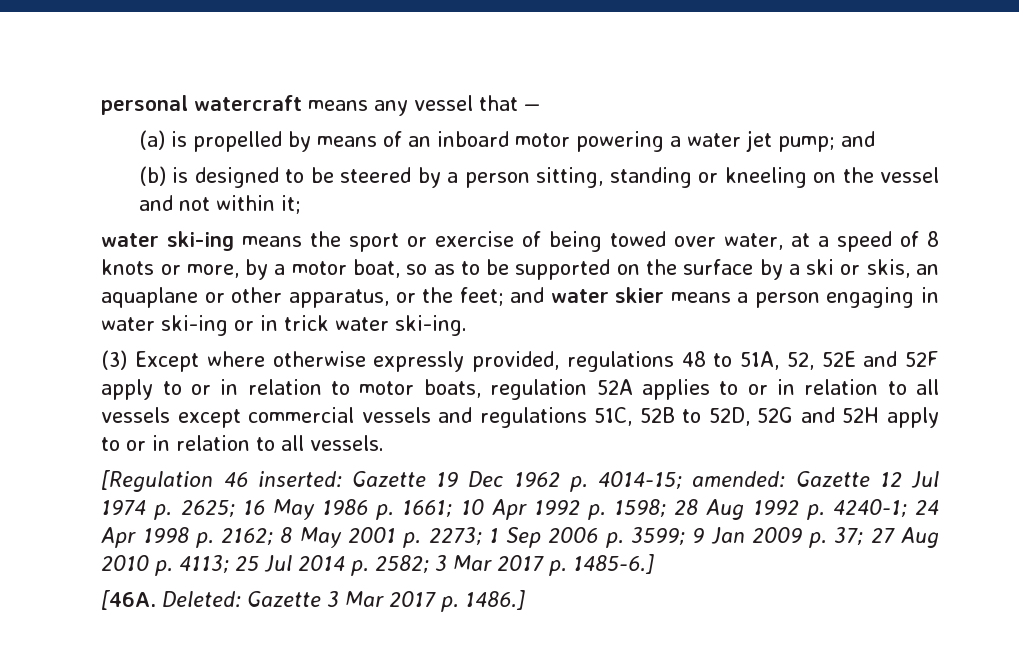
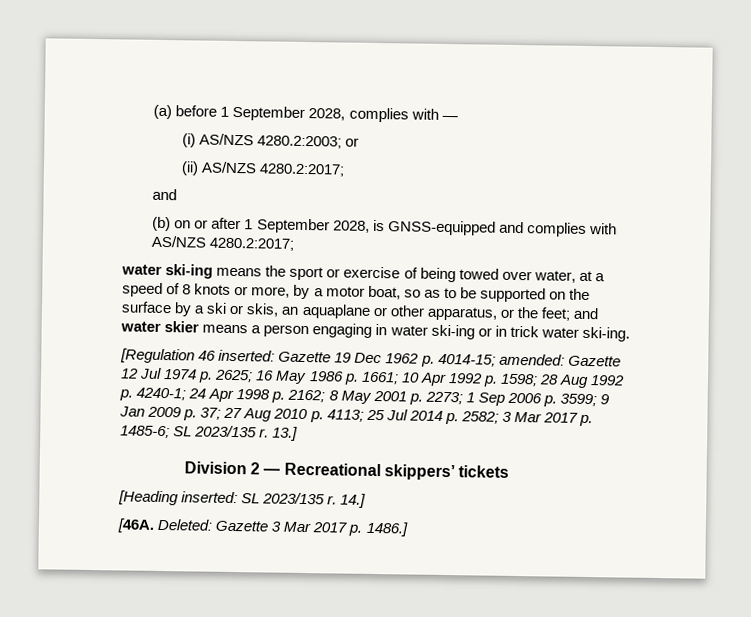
[101,95,541,116] [138,130,875,152] [138,166,940,188] [138,195,301,214] personal watercraft means any vessel that — // (a) is propelled by means of an inboard motor powering a water jet pump; and // (b) is designed to be steered by a person sitting, standing or kneeling on the vessel and not within it; -> [153,104,458,123] [182,133,360,149] [181,161,346,177] [152,188,178,201] [152,216,617,237] [151,235,295,251] (a) before 1 September 2028, complies with — // (i) AS/NZS 4280.2:2003; or // (ii) AS/NZS 4280.2:2017; // and // (b) on or after 1 September 2028, is GNSS-equipped and complies with AS/NZS 4280.2:2017;
[101,350,940,372] [101,379,939,400] [101,407,939,428] [101,435,385,451] // (3) Except where otherwise expressly provided, regulations 48 to 51A, 52, 52E and 52F apply to or in relation to motor boats, regulation 52A applies to or in relation to all vessels except commercial vessels and regulations 51C, 52B to 52D, 52G and 52H apply to or in relation to all vessels. -> (630, 334) none
[573,554,655,574] 1485-6.] -> [120,425,299,441] [183,461,510,481] [118,490,367,508] 1485-6; SL 2023/135 r. 13.] // Division 2 — Recreational skippers’ tickets // [Heading inserted: SL 2023/135 r. 14.]

